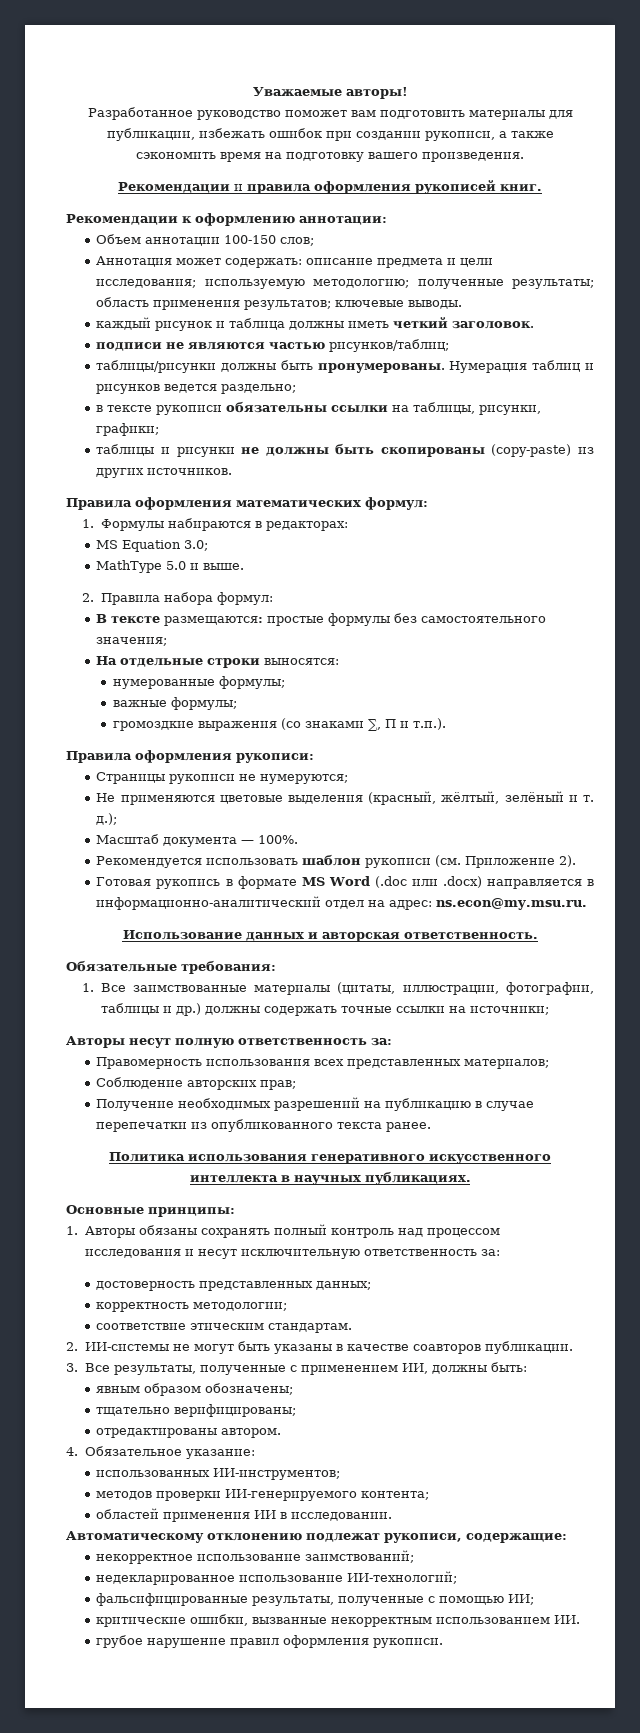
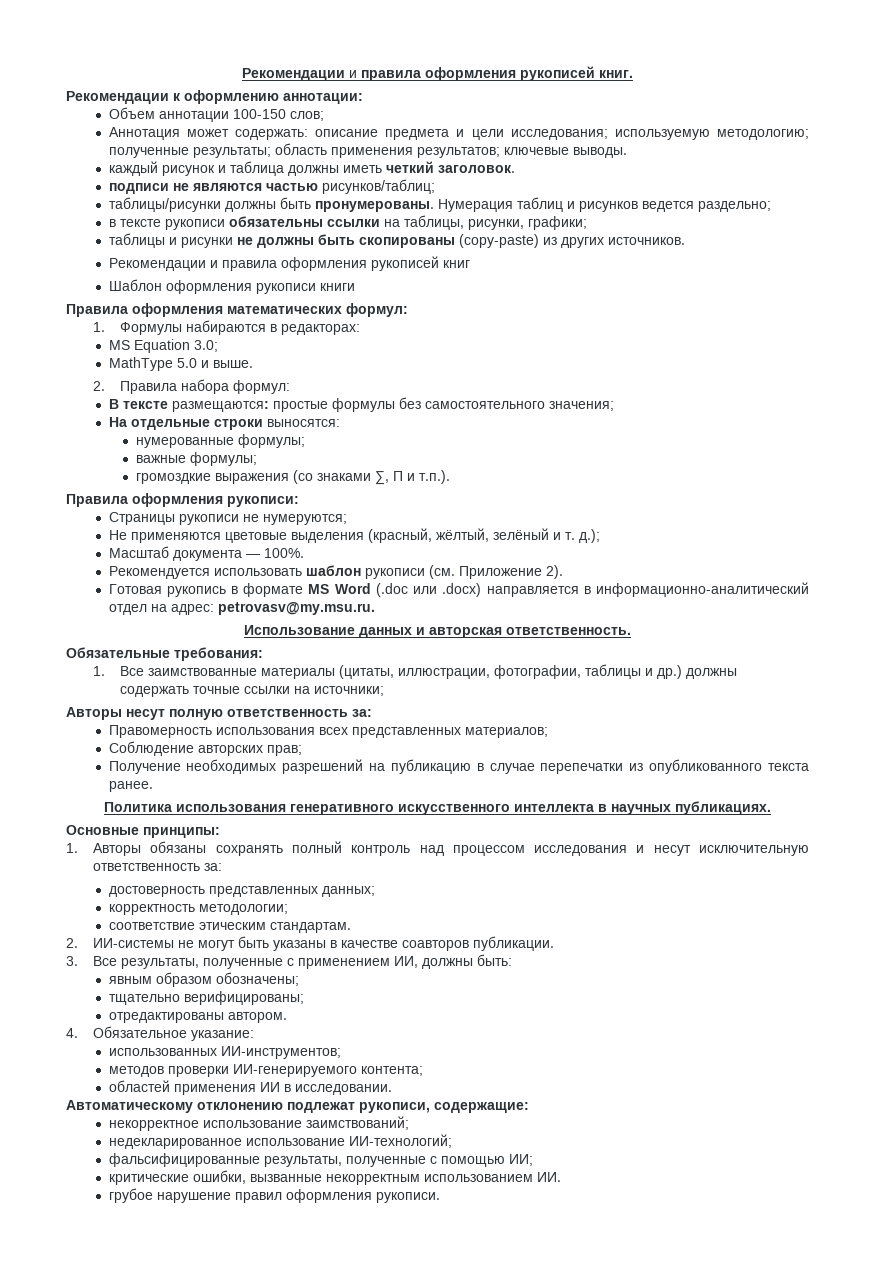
[252,87,408,99] [87,107,573,120] [106,128,554,141] [136,152,524,162] Уважаемые авторы! // Разработанное руководство поможет вам подготовить материалы для публикации, избежать ошибок при создании рукописи, а также сэкономить время на подготовку вашего произведения. // -> (242, 74) none
(233, 471) none -> [108,256,470,271] [108,279,355,294] // Рекомендации и правила оформления рукописей книг // Шаблон оформления рукописи книги
[436,898,588,910] ns.econ@my.msu.ru. -> [217,602,375,615] petrovasv@my.msu.ru.

